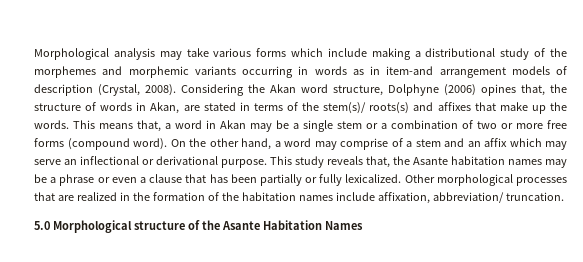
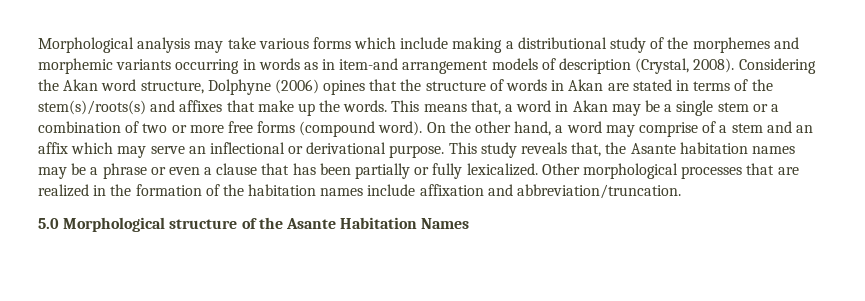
[521,84,545,96] that, -> [369,79,398,91] that
[150,102,180,114] Akan, -> [568,79,604,91] Akan
[323,102,410,114] stem(s)/ roots(s) -> [38,100,146,115] stem(s)/roots(s)
[377,192,564,204] affixation, abbreviation/ truncation. -> [419,184,682,199] affixation and abbreviation/truncation.

